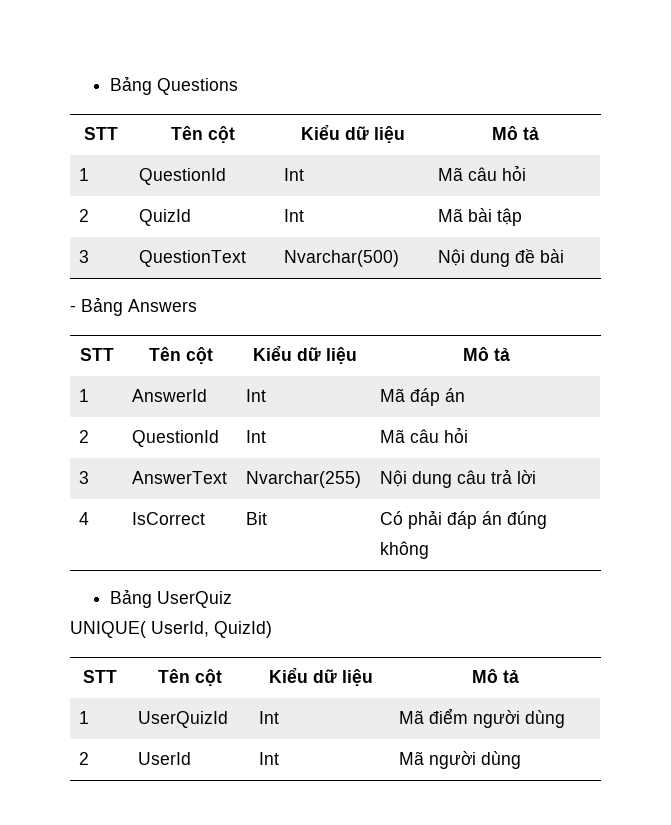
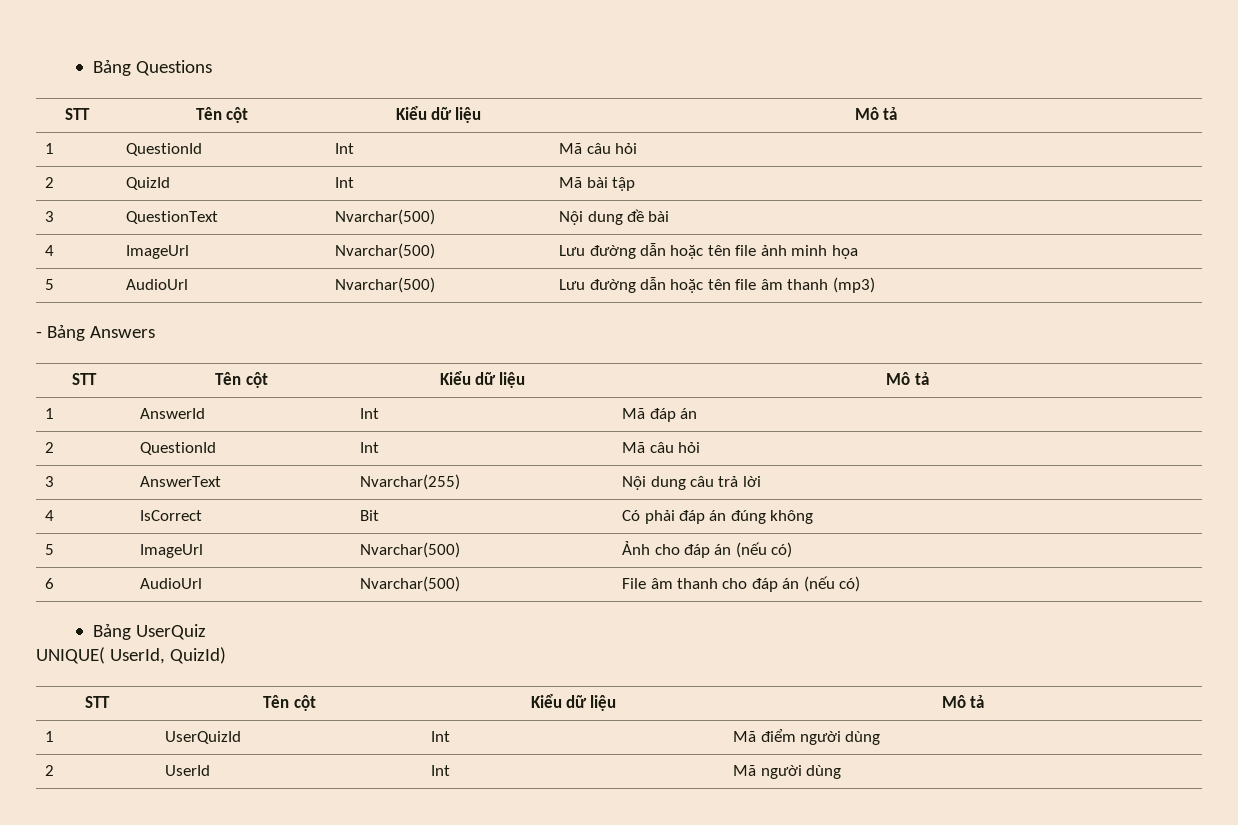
(565, 256) none -> [45,245,55,256] [126,245,190,259] [335,243,436,259] [559,243,858,259] [45,279,55,290] [126,279,189,290] [335,277,436,293] [559,277,875,293] // 4 | ImageUrl | Nvarchar(500) | Lưu đường dẫn hoặc tên file ảnh minh họa // 5 | AudioUrl | Nvarchar(500) | Lưu đường dẫn hoặc tên file âm thanh (mp3)
(430, 550) none -> [45,544,55,555] [140,544,204,558] [360,542,461,558] [622,541,793,558] [45,578,55,589] [140,578,203,589] [360,576,461,592] [622,576,861,592] // 5 | ImageUrl | Nvarchar(500) | Ảnh cho đáp án (nếu có) // 6 | AudioUrl | Nvarchar(500) | File âm thanh cho đáp án (nếu có)

